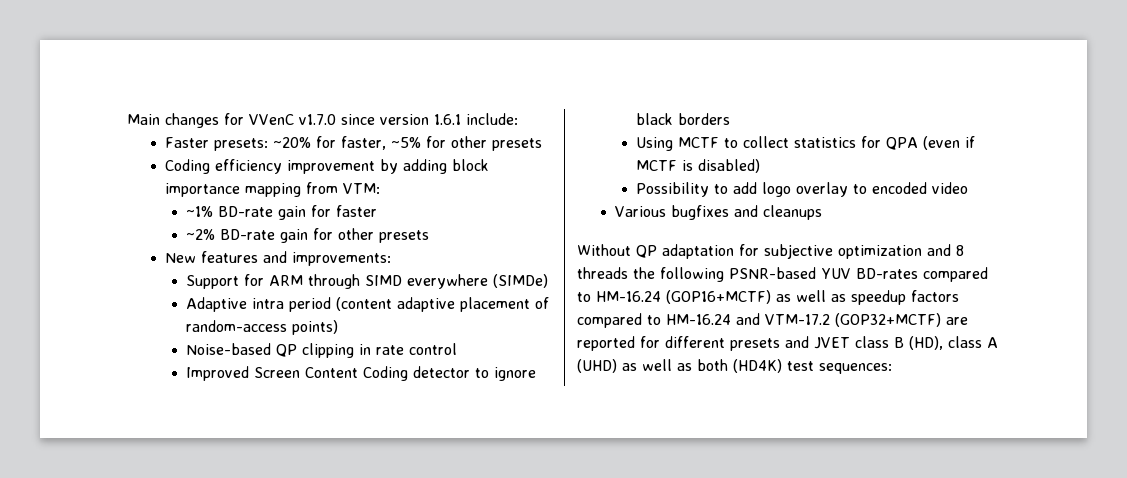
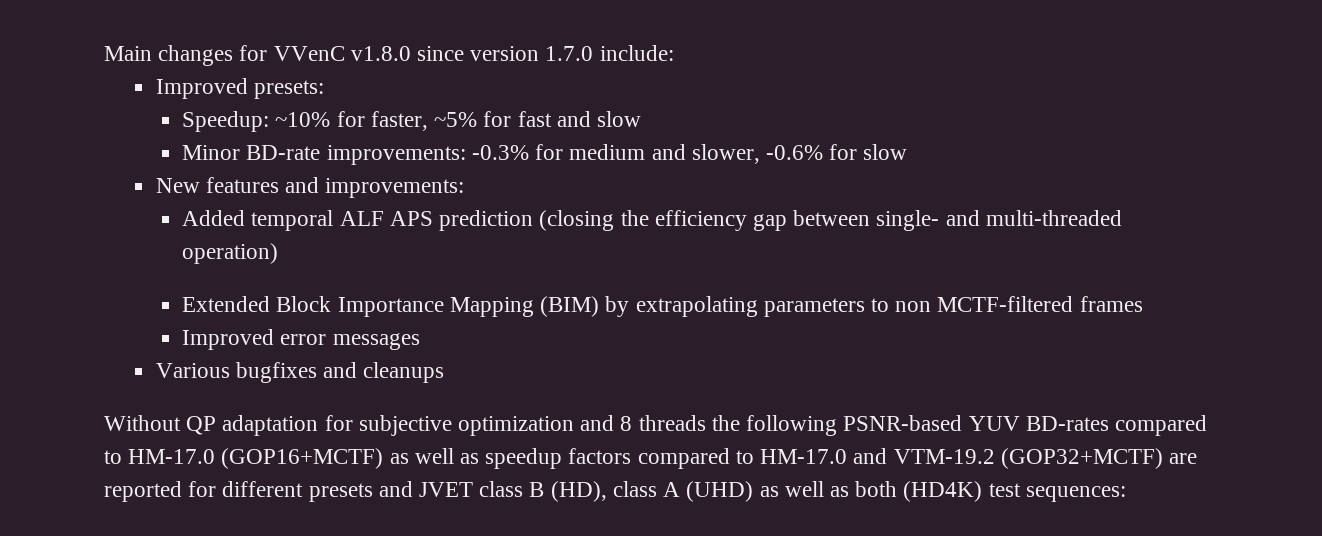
[299,114,336,125] v1.7.0 -> [350,46,411,61] v1.8.0
[434,114,461,125] 1.6.1 -> [545,46,594,61] 1.7.0
[165,137,210,148] Faster -> [155,78,248,99] Improved
[273,137,312,148] ~20% -> [182,111,331,132] // Speedup: ~10%
[451,136,543,151] [165,159,490,174] [165,182,381,197] [186,205,378,220] [186,228,430,243] [165,251,392,266] [186,274,549,289] [186,297,550,312] [186,320,339,335] [186,343,458,358] [186,366,537,381] [636,113,731,125] [636,136,976,151] [636,159,761,173] [636,182,969,197] other presets // Coding efficiency improvement by adding block importance mapping from VTM: // ~1% BD-rate gain for faster // ~2% BD-rate gain for other presets // New features and improvements: // Support for ARM through SIMD everywhere (SIMDe) // Adaptive intra period (content adaptive placement of random-access points) // Noise-based QP clipping in rate control // Improved Screen Content Coding detector to ignore black borders // Using MCTF to collect statistics for QPA (even if MCTF is disabled) // Possibility to add logo overlay to encoded video -> [517,111,641,127] [182,144,908,165] [155,177,465,198] [182,210,1122,231] [182,243,279,264] [182,296,1143,317] [182,329,420,350] fast and slow // Minor BD-rate improvements: -0.3% for medium and slower, -0.6% for slow // New features and improvements: // Added temporal ALF APS prediction (closing the efficiency gap between single- and multi-threaded operation) // Extended Block Importance Mapping (BIM) by extrapolating parameters to non MCTF-filtered frames // Improved error messages
[596,291,661,302] HM-16.24 -> [128,449,216,464] HM-17.0
[666,313,830,325] HM-16.24 and VTM-17.2 -> [760,448,995,464] HM-17.0 and VTM-19.2

